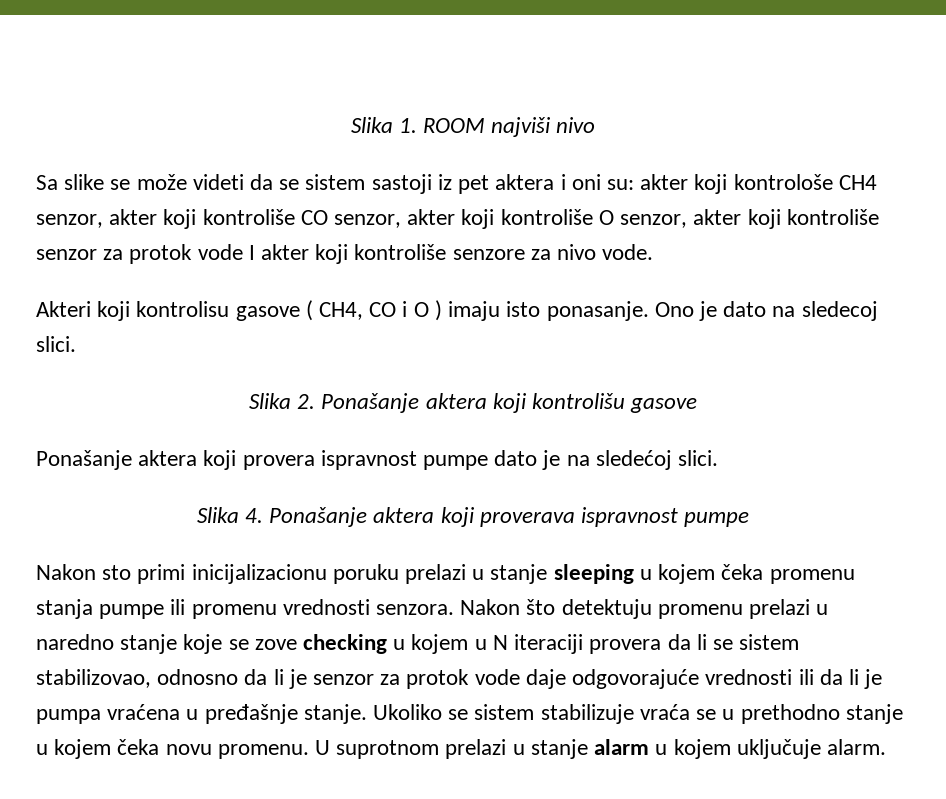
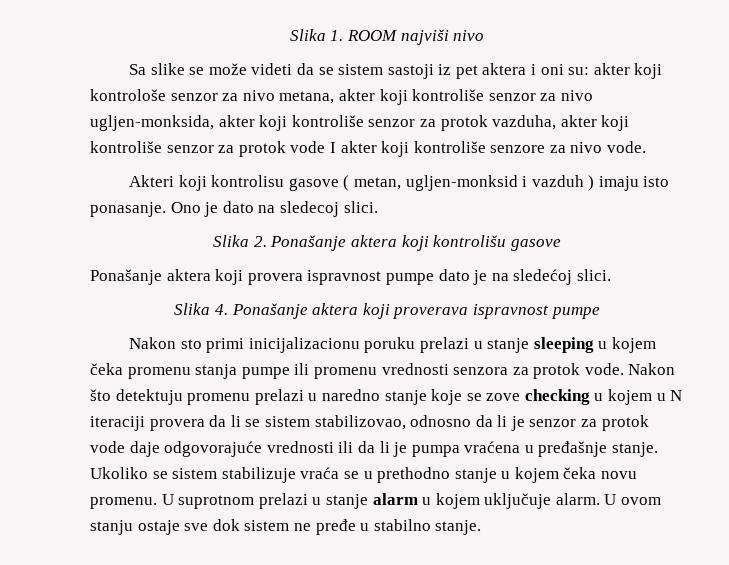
[838,175,877,190] [36,209,688,229] CH4 senzor, akter koji kontroliše CO senzor, akter koji kontroliše O senzor, -> [170,89,593,105] [90,115,557,131] senzor za nivo metana, akter koji kontroliše senzor za nivo ugljen-monksida, akter koji kontroliše senzor za protok vazduha,
[319,301,429,320] CH4, CO i O -> [353,175,584,191] metan, ugljen-monksid i vazduh
[376,604,455,615] senzora. -> [453,363,624,379] senzora za protok vode.
(886, 747) none -> [604,494,662,505] [90,519,482,535] U ovom stanju ostaje sve dok sistem ne pređe u stabilno stanje.

